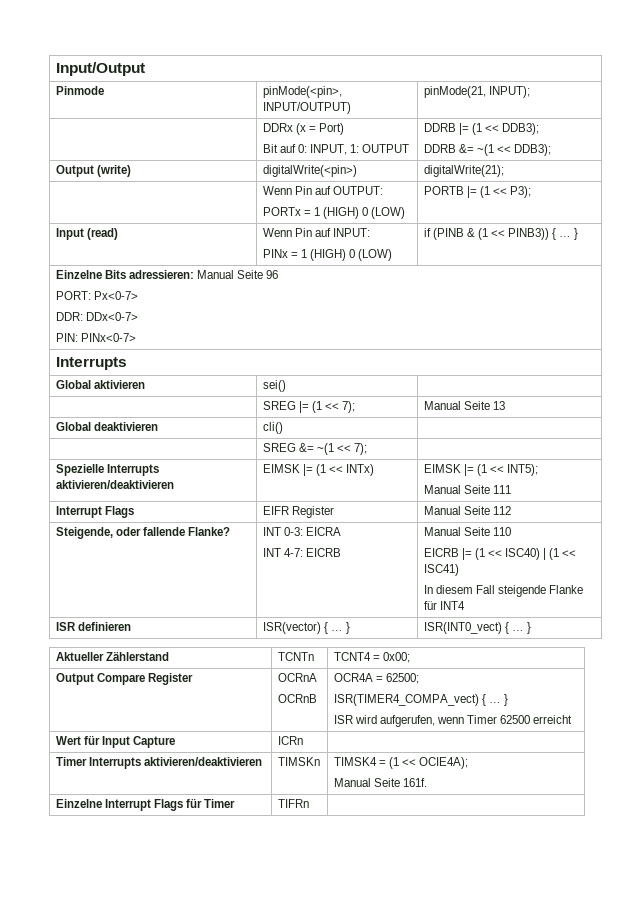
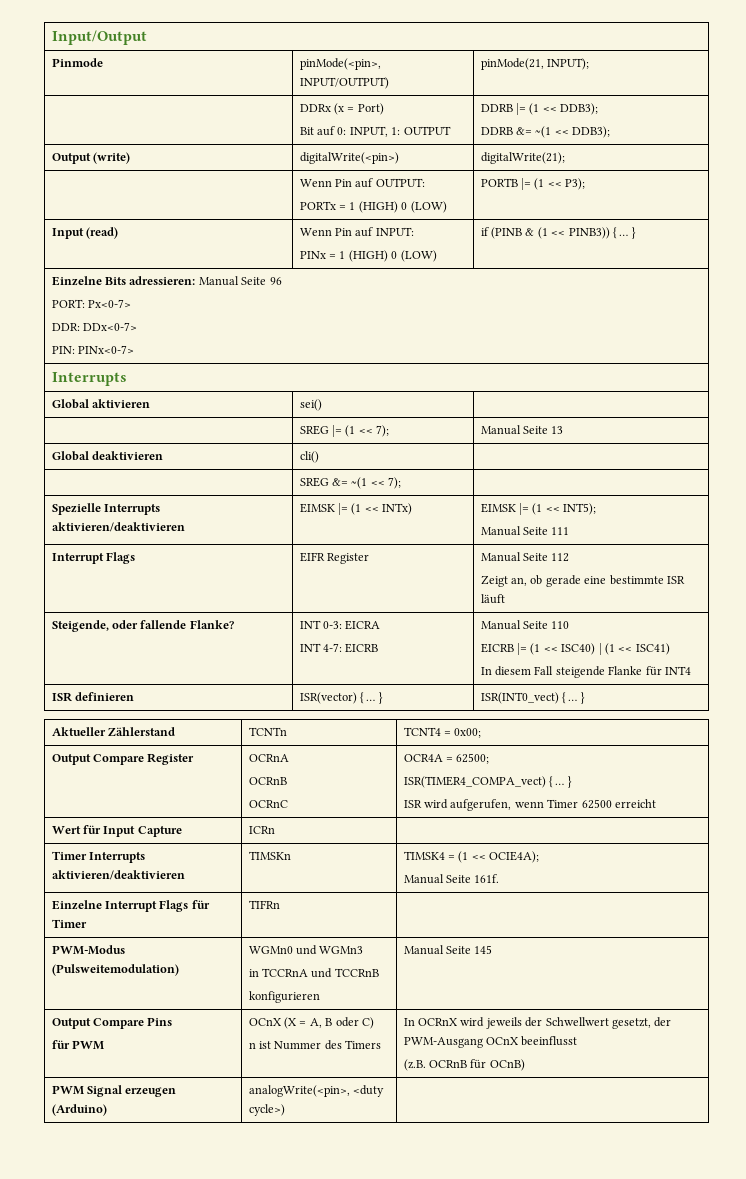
(511, 510) none -> [480,575,685,587] [480,594,505,604] // Zeigt an, ob gerade eine bestimmte ISR läuft
(317, 698) none -> [248,800,288,808] // OCRnC
(309, 803) none -> [51,945,125,955] [51,964,179,976] [248,945,364,955] [248,968,379,978] [248,991,320,1003] [403,945,493,955] [51,1017,173,1029] [51,1040,105,1050] [248,1017,374,1029] [248,1040,382,1050] [403,1017,672,1029] [403,1036,578,1048] [403,1059,525,1071] [51,1085,177,1097] [51,1104,107,1116] [248,1085,385,1097] [248,1104,285,1116] // PWM-Modus (Pulsweitemodulation) | WGMn0 und WGMn3 // in TCCRnA und TCCRnB // konfigurieren | Manual Seite 145 // Output Compare Pins // für PWM | OCnX (X = A, B oder C) // n ist Nummer des Timers | In OCRnX wird jeweils der Schwellwert gesetzt, der PWM-Ausgang OCnX beeinflusst // (z.B. OCRnB für OCnB) // PWM Signal erzeugen (Arduino) | analogWrite(<pin>, <duty cycle>) |

